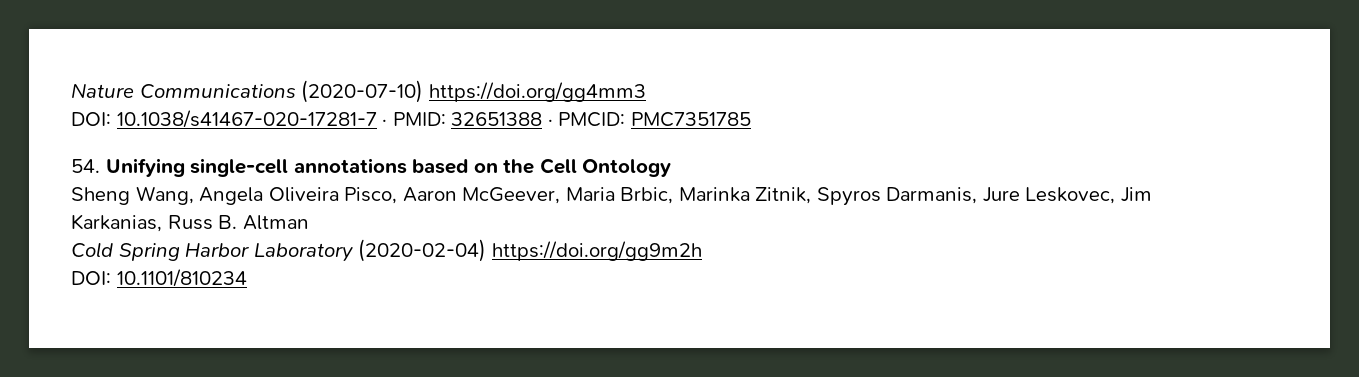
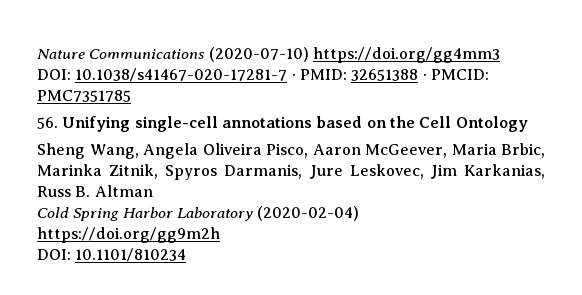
[71,159,100,173] 54. -> [37,117,58,129] 56.

